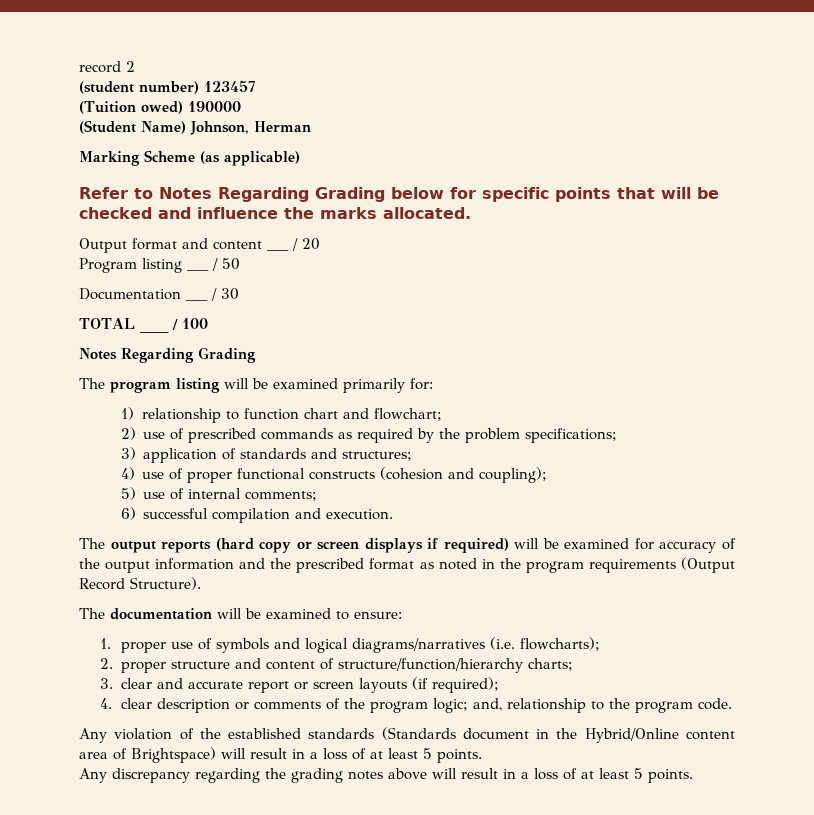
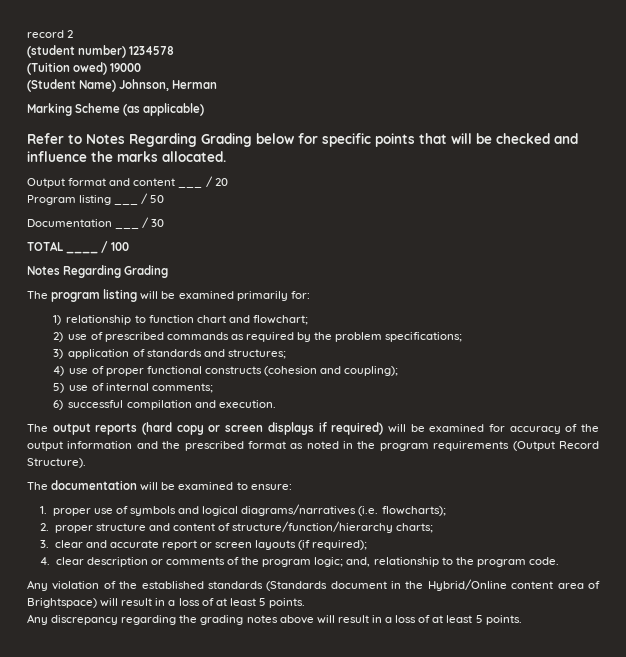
[204,80,255,92] 123457 -> [129,46,175,55] 1234578
[187,101,241,112] 190000 -> [110,63,142,72] 19000

